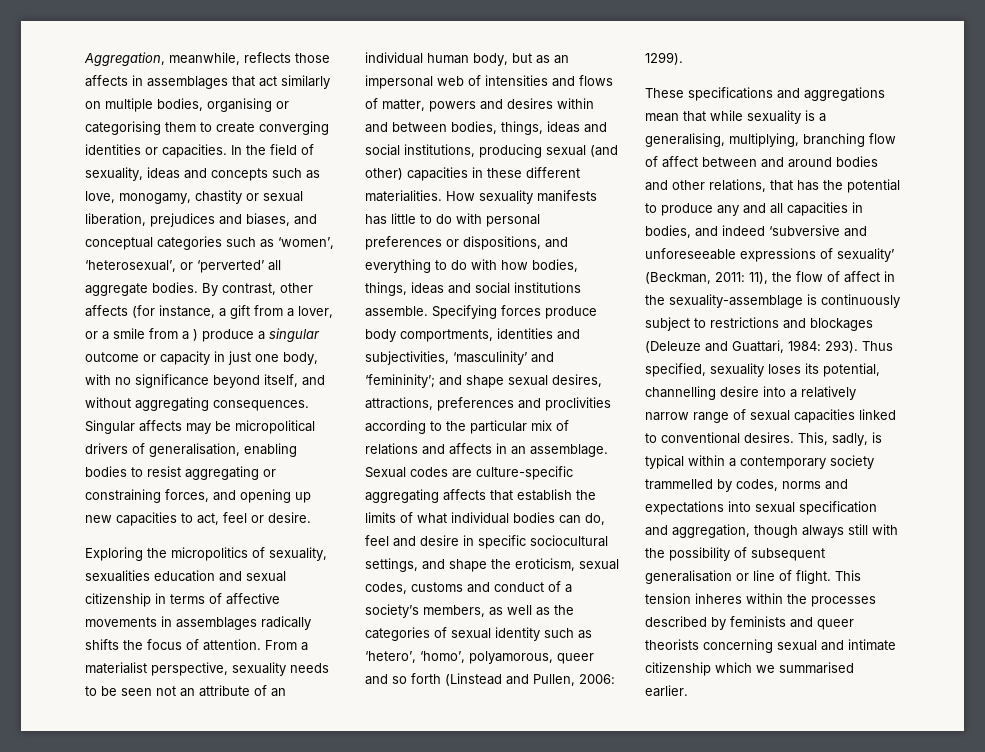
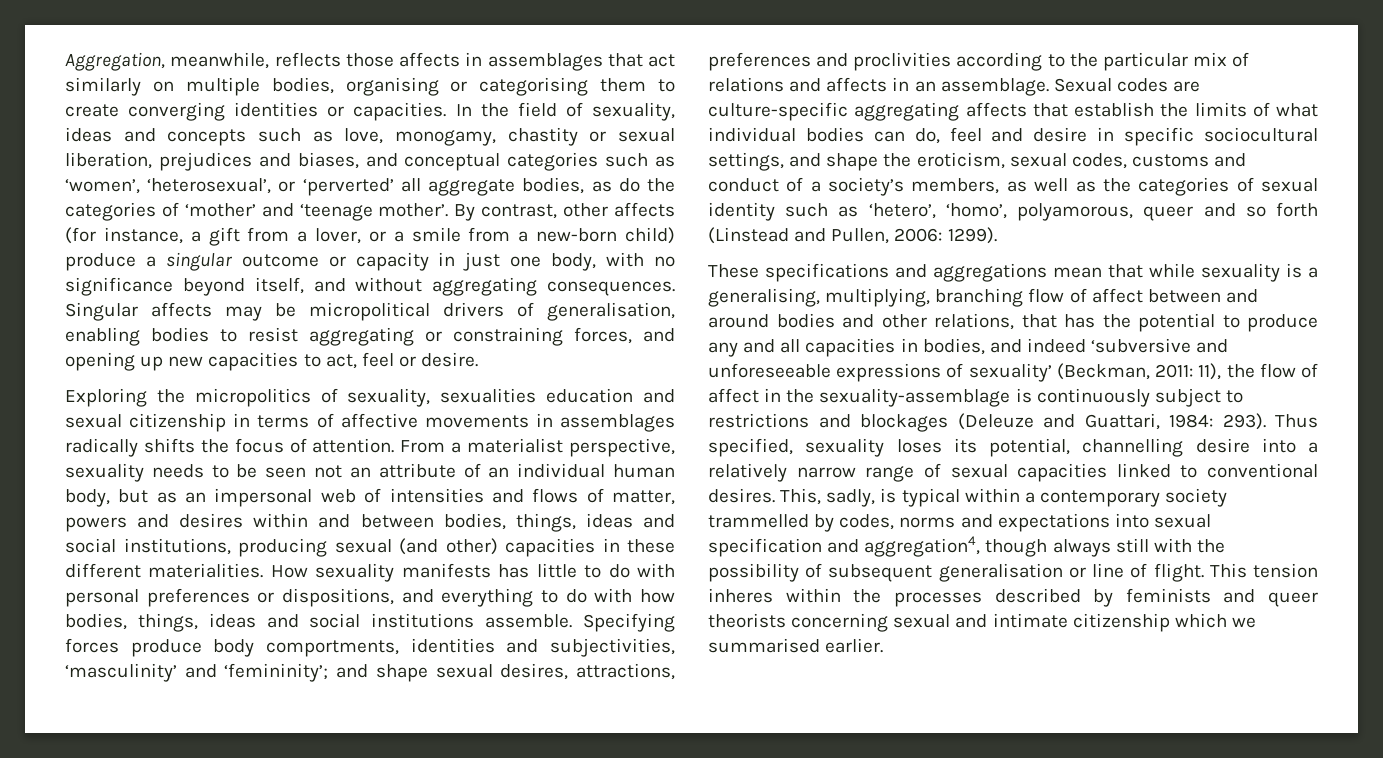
[152,282,198,293] bodies. -> [522,177,675,194] [65,202,449,221] bodies, as do the categories of ‘mother’ and ‘teenage mother’.
[193,329,198,341] ) -> [536,227,675,244] new-born child)
[672,524,750,538] aggregation, -> [864,536,981,557] aggregation4,

